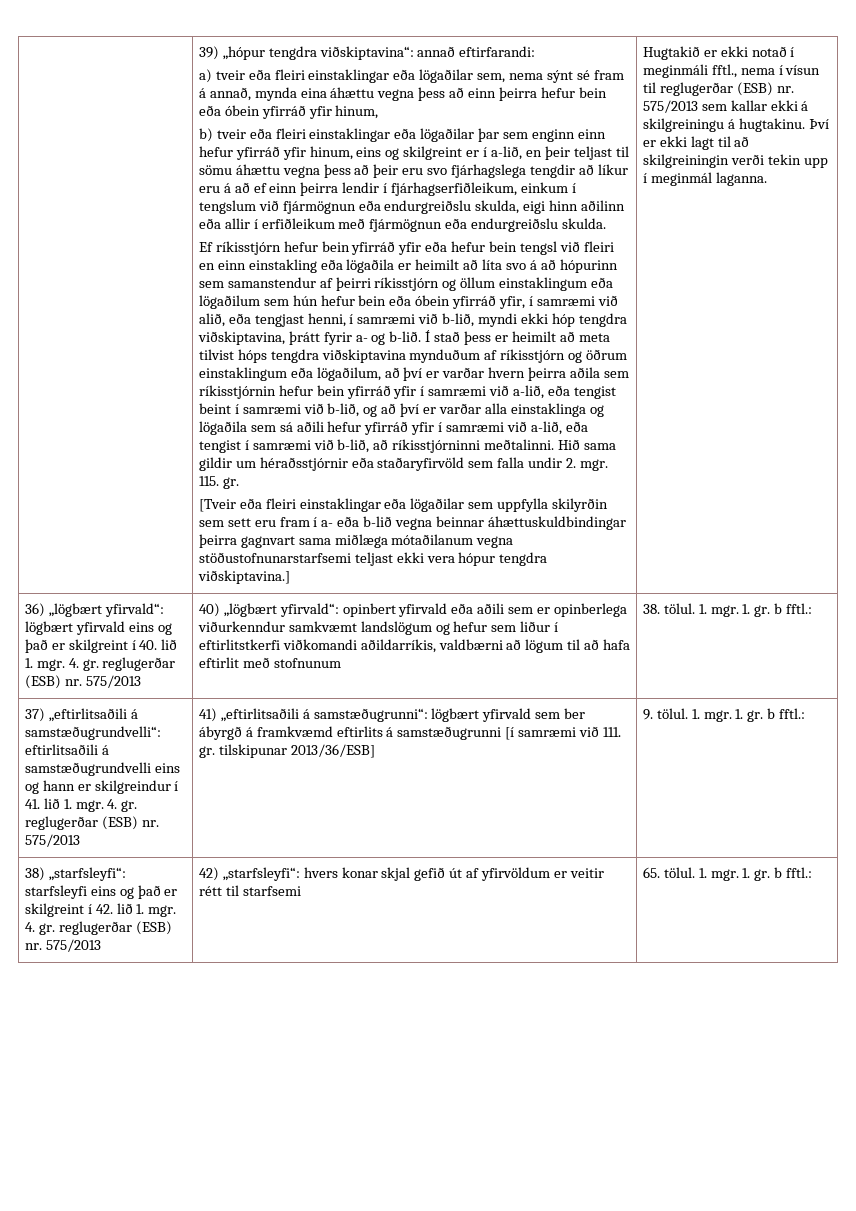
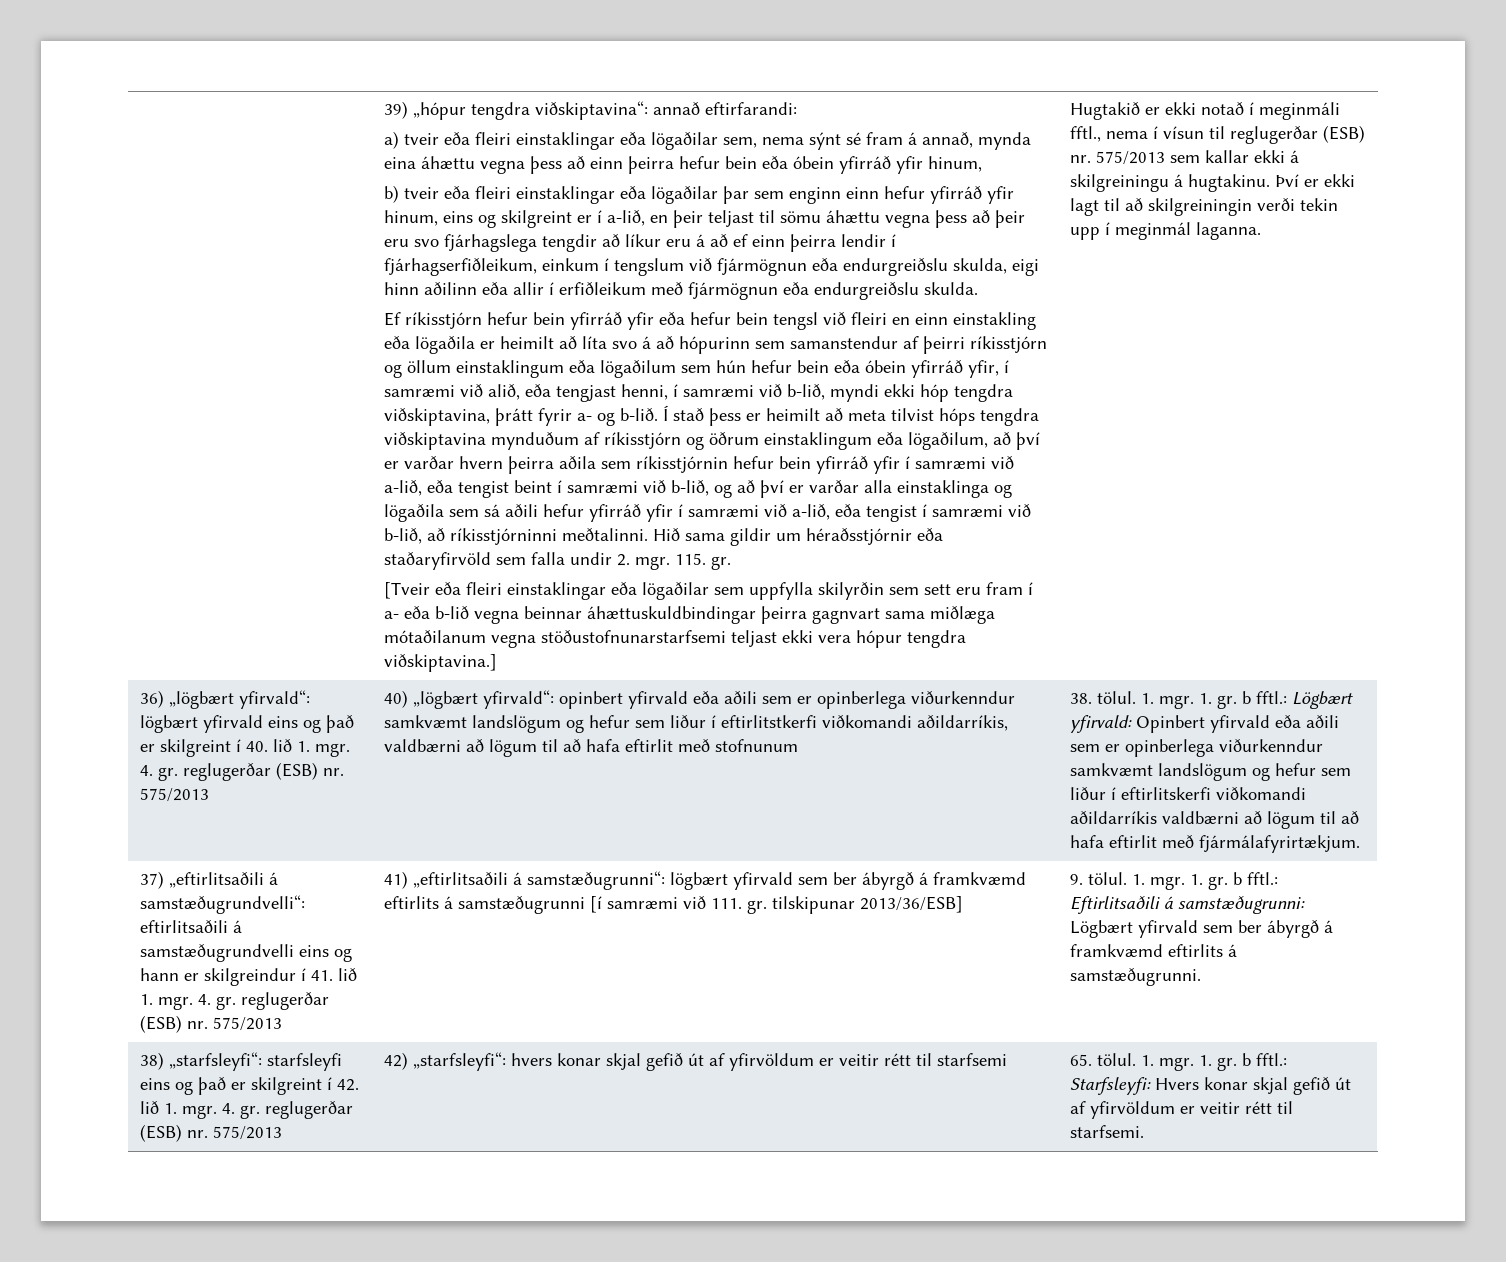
(813, 608) none -> [1291,691,1353,709] [1069,715,1339,733] [1069,739,1323,757] [1069,763,1351,781] [1069,787,1306,800] [1069,811,1359,829] [1069,835,1360,853] Lögbært yfirvald: Opinbert yfirvald eða aðili sem er opinberlega viðurkenndur samkvæmt landslögum og hefur sem liður í eftirlitskerfi viðkomandi aðildarríkis valdbærni að lögum til að hafa eftirlit með fjármálafyrirtækjum.
(806, 713) none -> [1069,896,1305,914] [1069,920,1333,938] [1069,944,1237,957] [1069,968,1201,986] Eftirlitsaðili á samstæðugrunni: Lögbært yfirvald sem ber ábyrgð á framkvæmd eftirlits á samstæðugrunni.
(813, 872) none -> [1069,1077,1351,1095] [1069,1101,1293,1119] [1069,1125,1144,1138] Starfsleyfi: Hvers konar skjal gefið út af yfirvöldum er veitir rétt til starfsemi.

